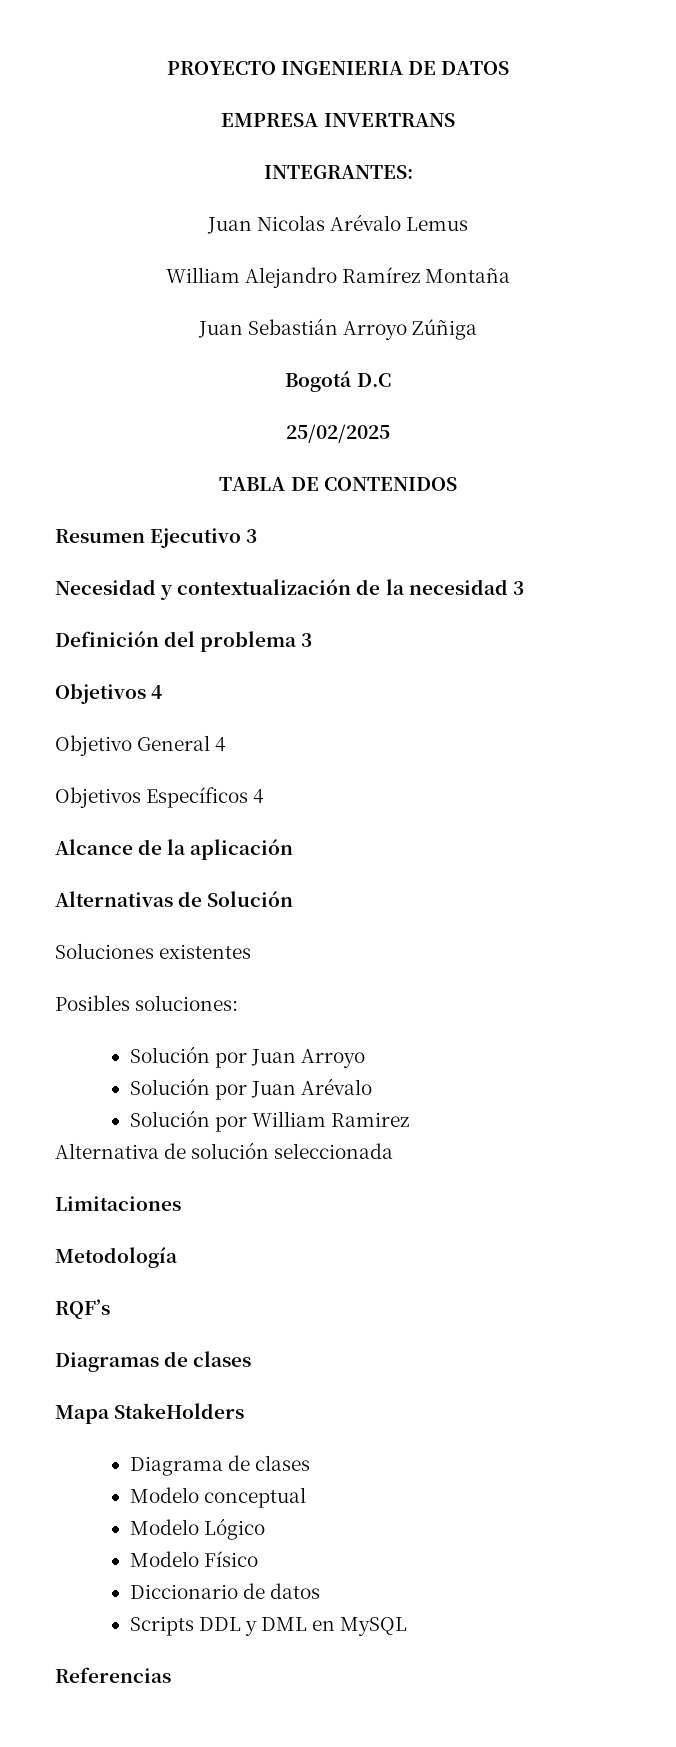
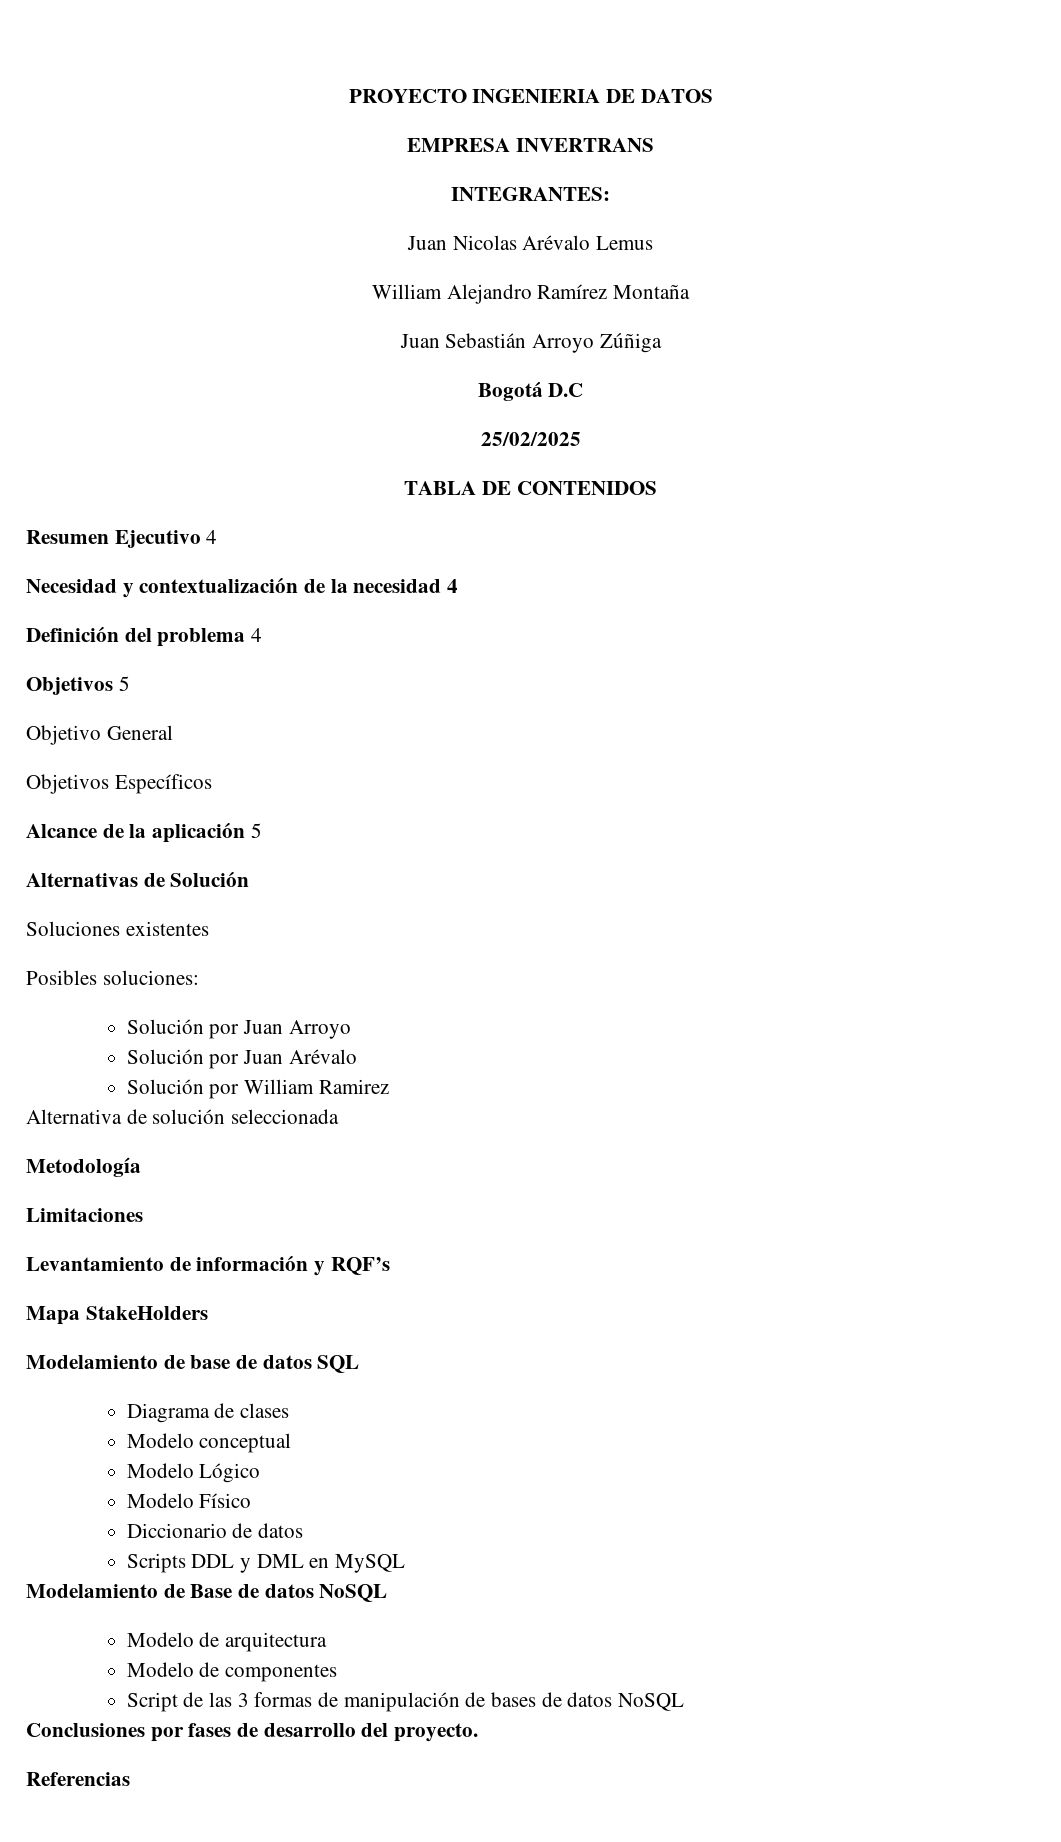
[246,529,258,543] 3 -> [206,530,218,544] 4
[512,581,524,595] 3 -> [447,579,459,593] 4
[301,633,313,647] [55,683,163,704] 3 // Objetivos 4 -> [251,628,263,642] [26,676,130,695] 4 // Objetivos 5
[215,737,227,752] 4 -> (173, 732) none
[253,789,265,804] 4 -> (212, 784) none
(294, 849) none -> [250,823,262,838] 5
(394, 1151) none -> [26,1157,141,1177] // Metodología
[55,1247,178,1268] [55,1299,110,1319] [55,1351,252,1372] [55,1403,245,1424] Metodología // RQF’s // Diagramas de clases // Mapa StakeHolders -> [26,1255,390,1276] [26,1306,208,1325] [26,1355,360,1373] Levantamiento de información y RQF’s // Mapa StakeHolders // Modelamiento de base de datos SQL
(408, 1626) none -> [26,1584,388,1602] [126,1632,327,1652] [126,1662,337,1682] [126,1692,684,1712] [26,1723,479,1742] // Modelamiento de Base de datos NoSQL // Modelo de arquitectura // Modelo de componentes // Script de las 3 formas de manipulación de bases de datos NoSQL // Conclusiones por fases de desarrollo del proyecto.

